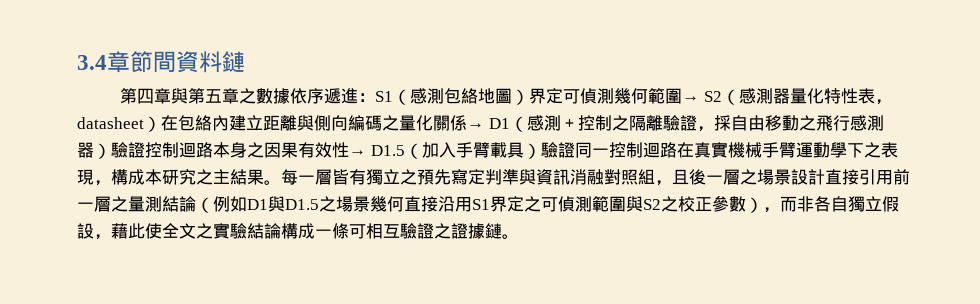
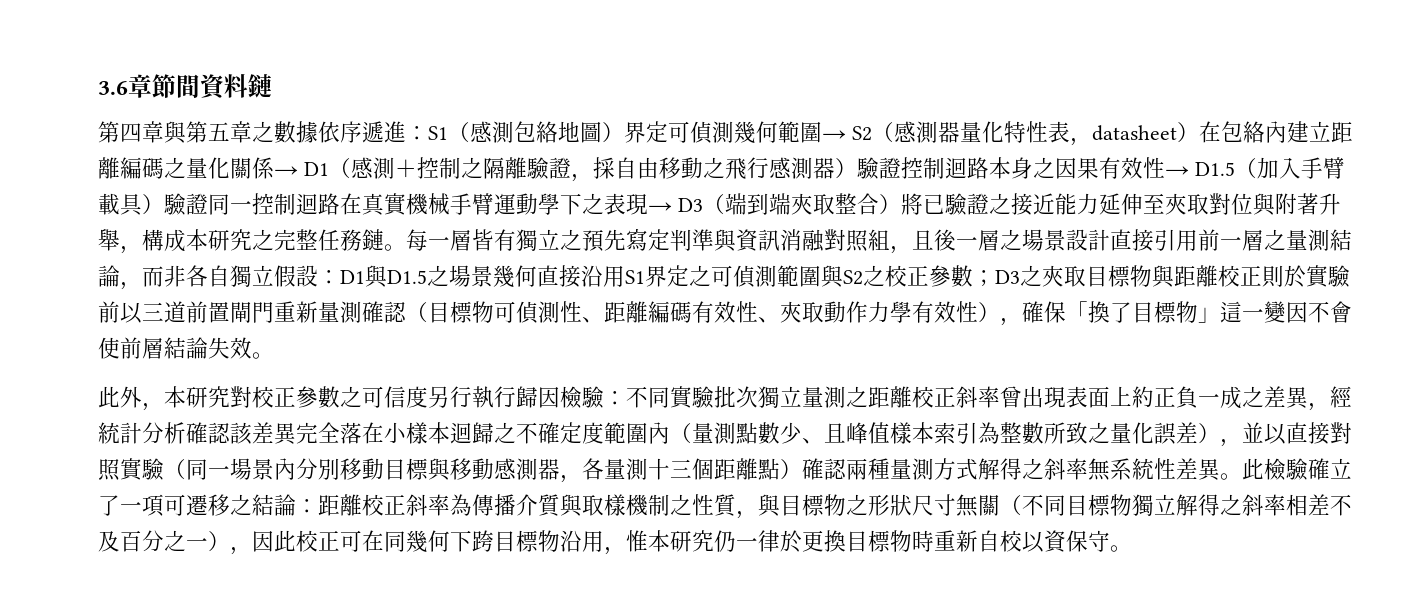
[77,55,107,70] 3.4 -> [98,81,128,95] 3.6
[297,115,348,131] 與側向 -> (120, 168) none
(94, 177) none -> [648,193,1341,216] [98,228,120,251] → D3（端到端夾取整合）將已驗證之接近能力延伸至夾取對位與附著升舉
[213,169,264,185] 主結果 -> [274,229,384,251] 完整任務鏈
[196,196,247,213] （例如 -> [120,265,340,290] ，而非各自獨立假設：
[746,196,899,213] [77,223,502,240] ），而非各自獨立假設，藉此使全文之實驗結論構成一條可相互驗證之證據鏈 -> [973,265,1350,288] [98,301,1352,326] [98,337,274,359] [98,386,1352,411] [98,422,1352,447] [98,458,1352,483] [98,494,1352,519] [98,530,1110,555] ；D3之夾取目標物與距離校正則於實驗前以三道前置閘門重新量測確認（目標物可偵測性、距離編碼有效性、夾取動作力學有效性），確保「換了目標物」這一變因不會使前層結論失效。 // 此外，本研究對校正參數之可信度另行執行歸因檢驗：不同實驗批次獨立量測之距離校正斜率曾出現表面上約正負一成之差異，經統計分析確認該差異完全落在小樣本迴歸之不確定度範圍內（量測點數少、且峰值樣本索引為整數所致之量化誤差），並以直接對照實驗（同一場景內分別移動目標與移動感測器，各量測十三個距離點）確認兩種量測方式解得之斜率無系統性差異。此檢驗確立了一項可遷移之結論：距離校正斜率為傳播介質與取樣機制之性質，與目標物之形狀尺寸無關（不同目標物獨立解得之斜率相差不及百分之一），因此校正可在同幾何下跨目標物沿用，惟本研究仍一律於更換目標物時重新自校以資保守

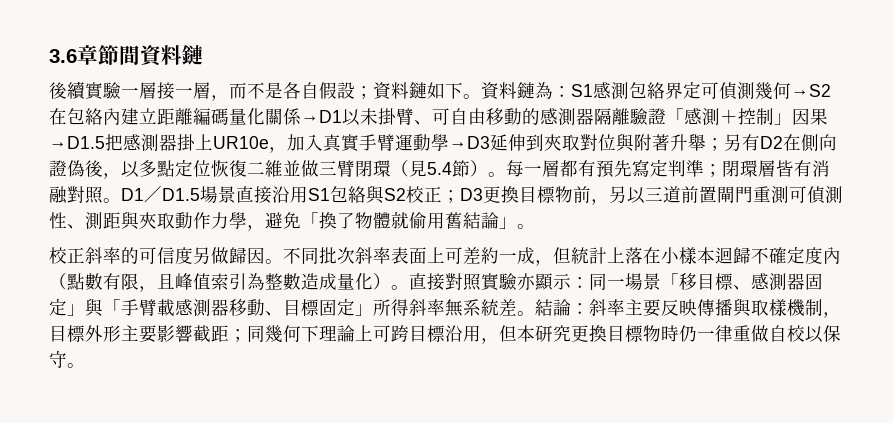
[98,121,470,144] 第四章與第五章之數據依序遞進：S1（ -> [49,81,593,101] 後續實驗一層接一層，而不是各自假設；資料鏈如下。資料鏈為：S1
[558,121,624,143] 地圖） -> (665, 90) none
[778,121,1199,146] 範圍→ S2（感測器量化特性表，datasheet） -> [791,84,831,97] →S2
[164,157,186,178] 之 -> (229, 117) none
[274,157,1345,182] [98,193,1165,216] → D1（感測＋控制之隔離驗證，採自由移動之飛行感測器）驗證控制迴路本身之因果有效性→ D1.5（加入手臂載具）驗證同一控制迴路在真實機械手臂運動學下之表現→ D3（端到端夾取整合）將已驗證之接近能力延伸至 -> [301,108,828,126] [49,134,544,153] →D1以未掛臂、可自由移動的感測器隔離驗證「感測＋控制」因果→D1.5把感測器掛上UR10e，加入真實手臂運動學→D3延伸到
[120,229,1352,254] [98,265,1350,290] [98,301,1352,326] [98,337,274,359] [98,386,1352,411] [98,422,340,445] ，構成本研究之完整任務鏈。每一層皆有獨立之預先寫定判準與資訊消融對照組，且後一層之場景設計直接引用前一層之量測結論，而非各自獨立假設：D1與D1.5之場景幾何直接沿用S1界定之可偵測範圍與S2之校正參數；D3之夾取目標物與距離校正則於實驗前以三道前置閘門重新量測確認（目標物可偵測性、距離編碼有效性、夾取動作力學有效性），確保「換了目標物」這一變因不會使前層結論失效。 // 此外，本研究對校正參數之可信度另行執行歸因檢驗：不同實驗批次獨立量測之距離校正斜率曾出現表面上約正負一成之差異，經統計分析確認該差異完全 -> [706,134,837,152] [49,159,830,179] [49,185,843,205] [49,211,535,231] [49,247,625,266] ；另有D2在側向證偽後，以多點定位恢復二維並做三臂閉環（見5.4節）。每一層都有預先寫定判準；閉環層皆有消融對照。D1／D1.5場景直接沿用S1包絡與S2校正；D3更換目標物前，另以三道前置閘門重測可偵測性、測距與夾取動作力學，避免「換了物體就偷用舊結論」。 // 校正斜率的可信度另做歸因。不同批次斜率表面上可差約一成，但統計上
[494,422,516,443] 之 -> (751, 255) none
[604,422,1352,447] [98,458,1352,483] [98,494,1352,519] [98,530,1067,555] 範圍內（量測點數少、且峰值樣本索引為整數所致之量化誤差），並以直接對照實驗（同一場景內分別移動目標與移動感測器，各量測十三個距離點）確認兩種量測方式解得之斜率無系統性差異。此檢驗確立了一項可遷移之結論：距離校正斜率為傳播介質與取樣機制之性質，與目標物之形狀尺寸無關（不同目標物獨立解得之斜率相差不及百分之一），因此校正可在同幾何下跨目標物沿用，惟本研究仍一律於更換目標物時重新自校以資 -> [823,247,841,264] [49,273,823,292] [49,298,841,318] [49,325,823,344] 內（點數有限，且峰值索引為整數造成量化）。直接對照實驗亦顯示：同一場景「移目標、感測器固定」與「手臂載感測器移動、目標固定」所得斜率無系統差。結論：斜率主要反映傳播與取樣機制，目標外形主要影響截距；同幾何下理論上可跨目標沿用，但本研究更換目標物時仍一律重做自校以

